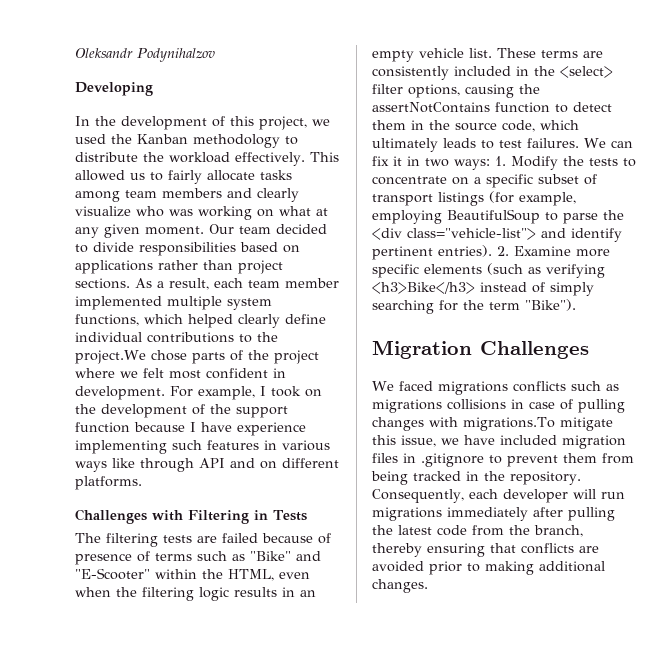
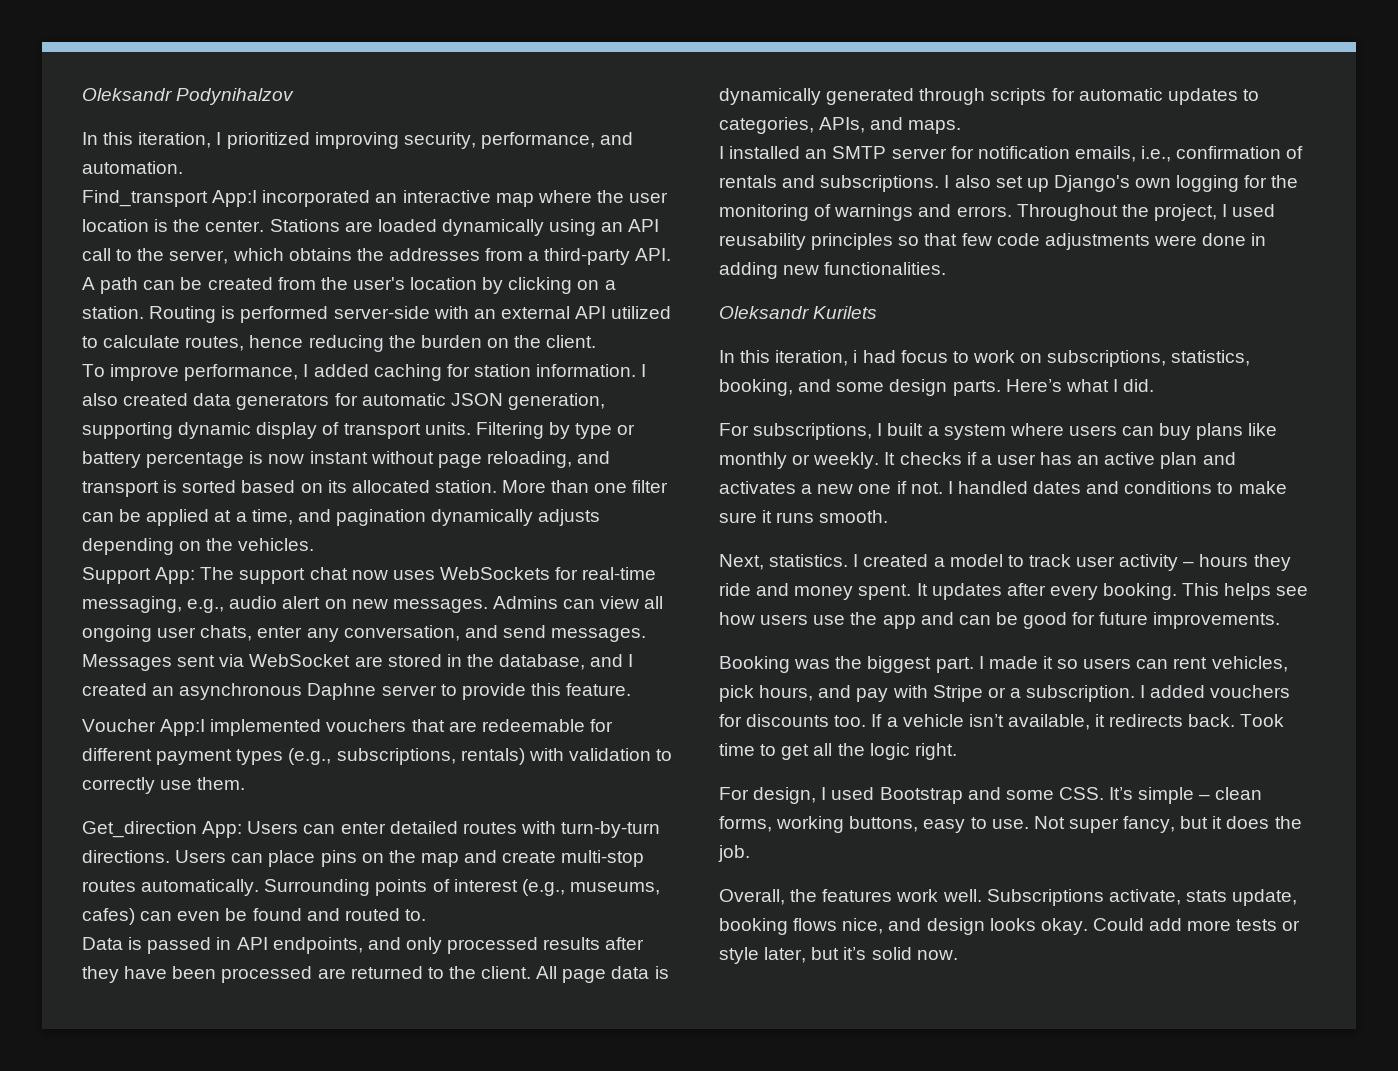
[75,82,153,96] [75,116,330,130] [75,134,298,148] [75,152,339,166] [75,170,292,184] [75,188,299,202] [75,206,328,220] [75,224,327,238] [75,242,300,256] [75,260,283,274] [75,278,339,290] [75,296,272,310] [75,314,326,328] [75,332,278,343] [75,350,319,364] [75,368,286,379] [75,386,322,400] [75,404,288,418] [75,422,306,436] [75,440,330,454] [75,458,339,472] [75,476,142,490] [75,509,307,524] [75,533,331,547] [75,551,321,565] [75,568,310,581] [75,587,316,601] [372,48,603,62] [372,66,613,80] [372,84,540,98] [372,102,612,113] [372,120,579,132] [372,138,633,152] [372,156,636,170] [372,174,597,188] [372,191,576,206] [372,209,624,224] [372,228,622,242] [372,245,610,260] [372,263,605,278] [372,282,594,296] [372,299,576,314] [372,340,589,359] [372,381,619,395] [372,399,625,413] [372,417,613,431] [372,435,626,449] [372,453,634,467] [371,471,581,485] [372,489,625,503] [372,507,615,521] [372,525,583,537] [372,543,599,557] [372,561,605,575] [372,579,428,593] Developing // In the development of this project, we used the Kanban methodology to distribute the workload effectively. This allowed us to fairly allocate tasks among team members and clearly visualize who was working on what at any given moment. Our team decided to divide responsibilities based on applications rather than project sections. As a result, each team member implemented multiple system functions, which helped clearly define individual contributions to the project.We chose parts of the project where we felt most confident in development. For example, I took on the development of the support function because I have experience implementing such features in various ways like through API and on different platforms. // Challenges with Filtering in Tests // The filtering tests are failed because of presence of terms such as "Bike" and "E-Scooter" within the HTML, even when the filtering logic results in an empty vehicle list. These terms are consistently included in the <select> filter options, causing the assertNotContains function to detect them in the source code, which ultimately leads to test failures. We can fix it in two ways: 1. Modify the tests to concentrate on a specific subset of transport listings (for example, employing BeautifulSoup to parse the <div class="vehicle-list"> and identify pertinent entries). 2. Examine more specific elements (such as verifying <h3>Bike</h3> instead of simply searching for the term "Bike"). // Migration Challenges // We faced migrations conflicts such as migrations collisions in case of pulling changes with migrations.To mitigate this issue, we have included migration files in .gitignore to prevent them from being tracked in the repository. Consequently, each developer will run migrations immediately after pulling the latest code from the branch, thereby ensuring that conflicts are avoided prior to making additional changes. -> [82,132,634,149] [82,161,183,174] [82,190,669,207] [82,219,660,236] [82,248,672,265] [82,277,616,294] [82,306,672,323] [82,335,597,352] [82,364,647,381] [82,393,605,410] [82,422,636,439] [82,451,611,468] [82,480,669,497] [82,509,601,526] [82,538,315,555] [82,567,657,584] [82,596,664,613] [82,625,647,642] [82,654,634,671] [82,683,632,700] [82,719,613,736] [82,748,673,765] [82,777,246,794] [82,821,661,838] [82,850,645,867] [82,879,660,896] [82,908,426,925] [82,937,645,954] [82,966,669,983] [719,88,1259,105] [719,117,962,134] [719,146,1304,162] [719,175,1299,192] [719,204,1276,221] [719,233,1267,250] [719,262,947,279] [719,306,878,319] [719,350,1251,367] [719,379,1155,396] [719,423,1278,440] [719,452,1236,469] [719,481,1287,494] [719,510,889,523] [719,554,1291,571] [719,583,1309,600] [719,612,1281,629] [719,656,1288,673] [719,685,1291,702] [719,714,1285,730] [719,743,957,760] [719,787,1263,804] [719,816,1302,833] [718,845,750,862] [719,889,1298,906] [719,918,1301,935] [719,947,958,964] In this iteration, I prioritized improving security, performance, and automation. // Find_transport App:I incorporated an interactive map where the user location is the center. Stations are loaded dynamically using an API call to the server, which obtains the addresses from a third-party API. A path can be created from the user's location by clicking on a station. Routing is performed server-side with an external API utilized to calculate routes, hence reducing the burden on the client. // To improve performance, I added caching for station information. I also created data generators for automatic JSON generation, supporting dynamic display of transport units. Filtering by type or battery percentage is now instant without page reloading, and transport is sorted based on its allocated station. More than one filter can be applied at a time, and pagination dynamically adjusts depending on the vehicles. // Support App: The support chat now uses WebSockets for real-time messaging, e.g., audio alert on new messages. Admins can view all ongoing user chats, enter any conversation, and send messages. Messages sent via WebSocket are stored in the database, and I created an asynchronous Daphne server to provide this feature. // Voucher App:I implemented vouchers that are redeemable for different payment types (e.g., subscriptions, rentals) with validation to correctly use them. // Get_direction App: Users can enter detailed routes with turn-by-turn directions. Users can place pins on the map and create multi-stop routes automatically. Surrounding points of interest (e.g., museums, cafes) can even be found and routed to. // Data is passed in API endpoints, and only processed results after they have been processed are returned to the client. All page data is dynamically generated through scripts for automatic updates to categories, APIs, and maps. // I installed an SMTP server for notification emails, i.e., confirmation of rentals and subscriptions. I also set up Django's own logging for the monitoring of warnings and errors. Throughout the project, I used reusability principles so that few code adjustments were done in adding new functionalities. // Oleksandr Kurilets // In this iteration, i had focus to work on subscriptions, statistics, booking, and some design parts. Here’s what I did. // For subscriptions, I built a system where users can buy plans like monthly or weekly. It checks if a user has an active plan and activates a new one if not. I handled dates and conditions to make sure it runs smooth. // Next, statistics. I created a model to track user activity – hours they ride and money spent. It updates after every booking. This helps see how users use the app and can be good for future improvements. // Booking was the biggest part. I made it so users can rent vehicles, pick hours, and pay with Stripe or a subscription. I added vouchers for discounts too. If a vehicle isn’t available, it redirects back. Took time to get all the logic right. // For design, I used Bootstrap and some CSS. It’s simple – clean forms, working buttons, easy to use. Not super fancy, but it does the job. // Overall, the features work well. Subscriptions activate, stats update, booking flows nice, and design looks okay. Could add more tests or style later, but it’s solid now.

